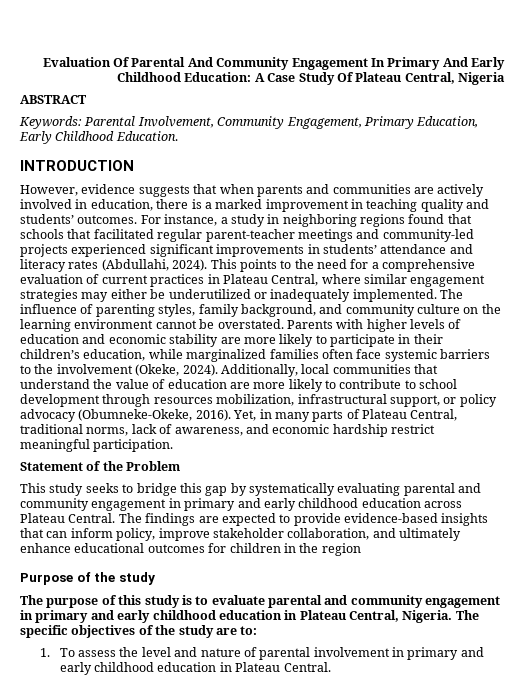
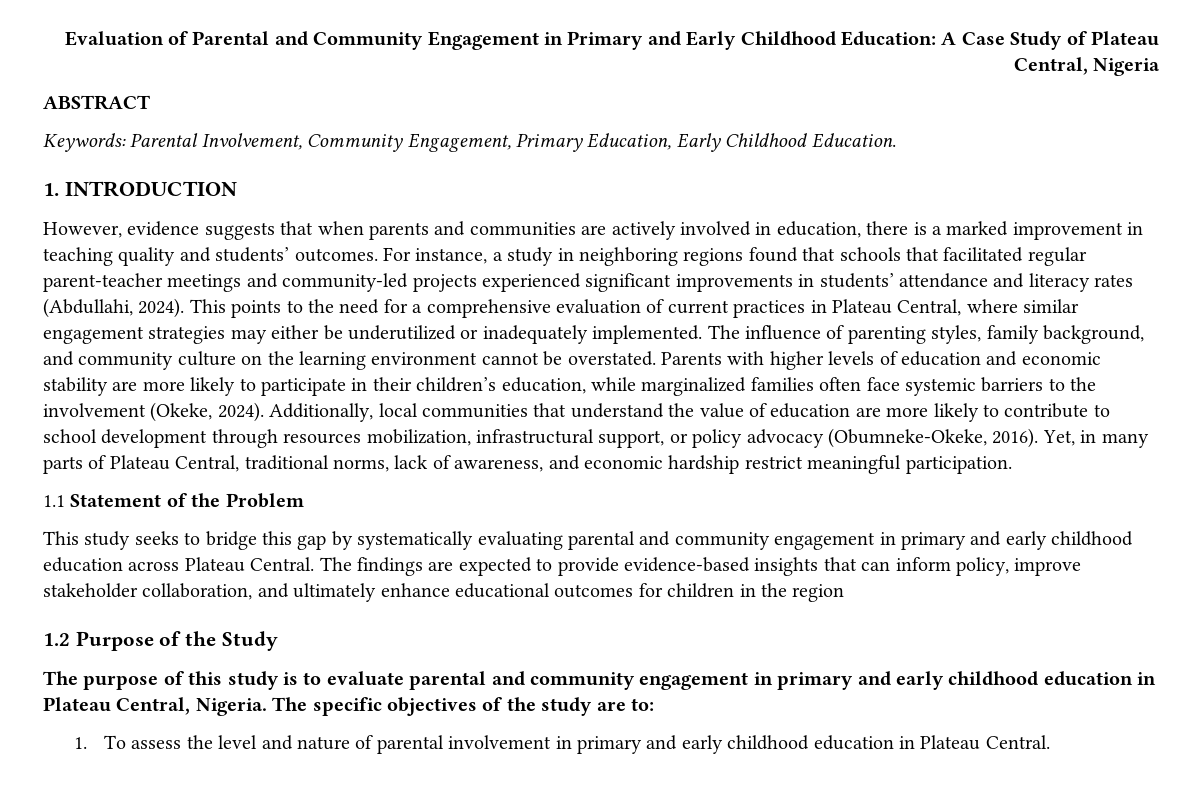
[113,57,468,70] Of Parental And Community Engagement In Primary And -> [167,31,681,50] of Parental and Community Engagement in Primary and
[336,72,354,82] Of -> [1066,31,1087,45] of
(178, 136) none -> [43,183,59,196] 1.
(174, 445) none -> [43,495,65,507] 1.1
(361, 549) none -> [43,633,70,646] 1.2
[118,572,155,585] study -> [221,631,278,651] Study

